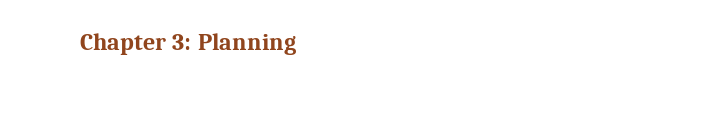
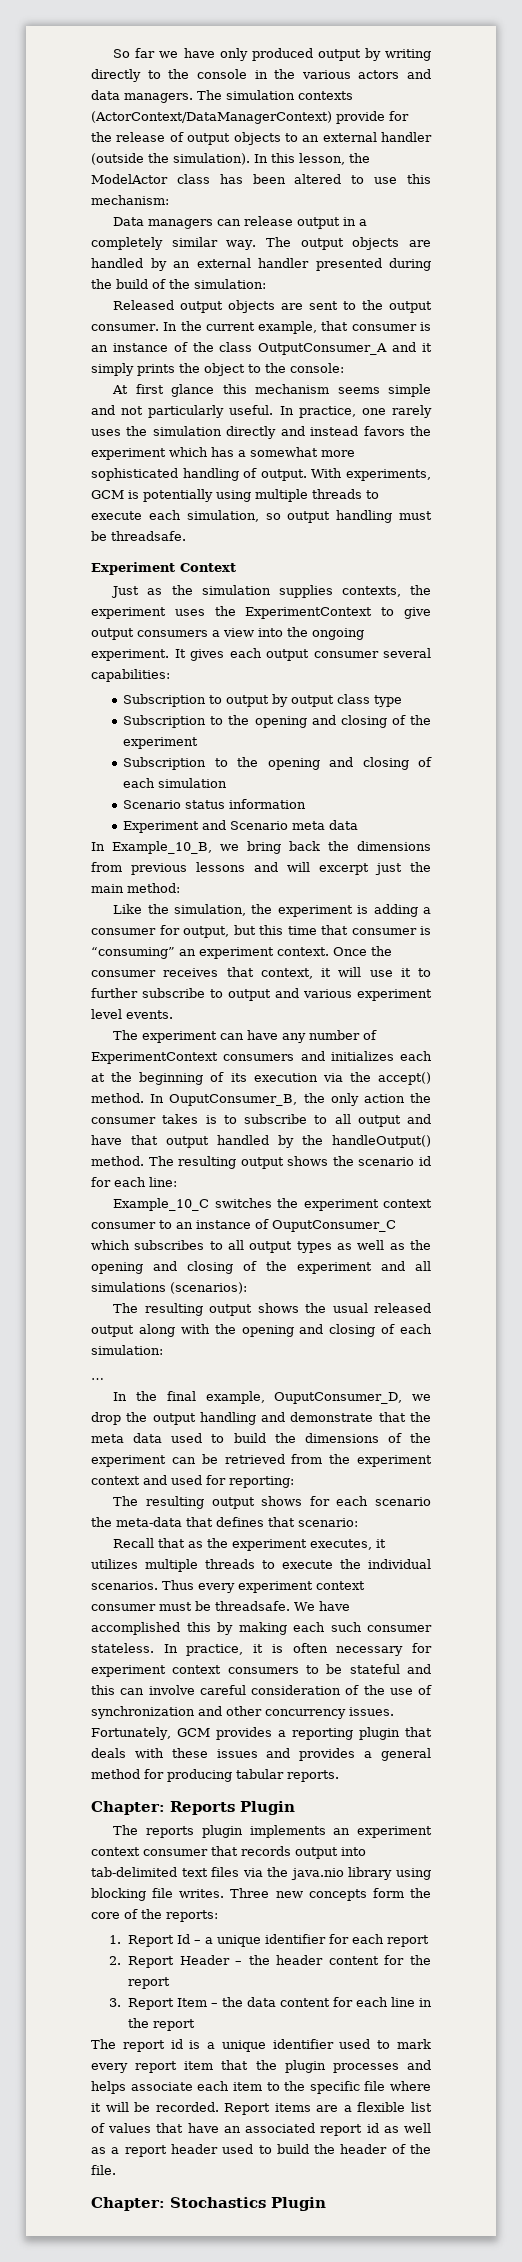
[80,33,296,55] Chapter 3: Planning -> [113,48,431,61] [91,69,431,82] [91,90,353,103] [91,111,409,124] [91,132,432,145] [91,153,370,165] [91,174,431,184] [91,195,169,205] [113,216,368,229] [91,237,431,250] [91,258,431,271] [91,279,266,289] [113,300,432,313] [91,321,431,334] [91,342,432,355] [91,363,344,376] [112,384,431,397] [91,405,432,418] [91,426,431,439] [91,447,355,460] [91,468,431,481] [91,489,379,502] [91,510,433,523] [91,531,186,541] [91,562,236,575] [111,585,431,598] [91,606,431,619] [91,627,364,640] [91,648,431,661] [91,669,170,682] [123,694,403,707] [123,715,431,728] [123,737,199,749] [123,757,432,770] [123,778,228,788] [123,799,307,809] [123,820,359,833] [91,841,431,854] [91,862,431,875] [91,883,180,893] [113,904,431,917] [91,925,431,938] [91,946,392,959] [91,967,431,979] [91,988,432,1001] [91,1009,173,1019] [113,1030,378,1043] [91,1051,432,1064] [91,1072,431,1085] [91,1093,431,1106] [91,1114,431,1127] [91,1135,431,1148] [91,1156,431,1169] [91,1177,177,1187] [113,1198,432,1211] [91,1219,396,1232] [91,1240,431,1253] [91,1261,431,1274] [91,1282,247,1294] [113,1303,431,1316] [91,1324,432,1337] [91,1345,163,1355] [91,1378,104,1380] [113,1391,431,1404] [91,1412,431,1425] [91,1433,431,1443] [91,1454,432,1467] [91,1475,294,1488] [113,1496,431,1509] [91,1517,358,1527] [113,1538,387,1551] [91,1559,431,1572] [91,1580,365,1593] [91,1601,350,1611] [91,1622,432,1635] [91,1643,433,1656] [91,1664,431,1677] [91,1685,432,1695] [91,1706,394,1719] [91,1727,432,1740] [91,1748,431,1761] [91,1769,339,1782] [91,1801,295,1815] [113,1825,432,1838] [91,1846,366,1859] [91,1867,431,1880] [91,1888,431,1901] [91,1909,218,1922] [109,1934,429,1947] [109,1955,432,1968] [127,1977,170,1989] [109,1997,432,2010] [127,2018,195,2031] [91,2039,431,2052] [91,2060,431,2073] [91,2081,431,2094] [91,2102,432,2115] [91,2123,432,2136] [91,2144,432,2157] [91,2165,116,2175] [91,2197,326,2211] So far we have only produced output by writing directly to the console in the various actors and data managers. The simulation contexts (ActorContext/DataManagerContext) provide for the release of output objects to an external handler (outside the simulation). In this lesson, the ModelActor class has been altered to use this mechanism: // Data managers can release output in a completely similar way. The output objects are handled by an external handler presented during the build of the simulation: // Released output objects are sent to the output consumer. In the current example, that consumer is an instance of the class OutputConsumer_A and it simply prints the object to the console: // At first glance this mechanism seems simple and not particularly useful. In practice, one rarely uses the simulation directly and instead favors the experiment which has a somewhat more sophisticated handling of output. With experiments, GCM is potentially using multiple threads to execute each simulation, so output handling must be threadsafe. // Experiment Context // Just as the simulation supplies contexts, the experiment uses the ExperimentContext to give output consumers a view into the ongoing experiment. It gives each output consumer several capabilities: // Subscription to output by output class type // Subscription to the opening and closing of the experiment // Subscription to the opening and closing of each simulation // Scenario status information // Experiment and Scenario meta data // In Example_10_B, we bring back the dimensions from previous lessons and will excerpt just the main method: // Like the simulation, the experiment is adding a consumer for output, but this time that consumer is “consuming” an experiment context. Once the consumer receives that context, it will use it to further subscribe to output and various experiment level events. // The experiment can have any number of ExperimentContext consumers and initializes each at the beginning of its execution via the accept() method. In OuputConsumer_B, the only action the consumer takes is to subscribe to all output and have that output handled by the handleOutput() method. The resulting output shows the scenario id for each line: // Example_10_C switches the experiment context consumer to an instance of OuputConsumer_C which subscribes to all output types as well as the opening and closing of the experiment and all simulations (scenarios): // The resulting output shows the usual released output along with the opening and closing of each simulation: // … // In the final example, OuputConsumer_D, we drop the output handling and demonstrate that the meta data used to build the dimensions of the experiment can be retrieved from the experiment context and used for reporting: // The resulting output shows for each scenario the meta-data that defines that scenario: // Recall that as the experiment executes, it utilizes multiple threads to execute the individual scenarios. Thus every experiment context consumer must be threadsafe. We have accomplished this by making each such consumer stateless. In practice, it is often necessary for experiment context consumers to be stateful and this can involve careful consideration of the use of synchronization and other concurrency issues. Fortunately, GCM provides a reporting plugin that deals with these issues and provides a general method for producing tabular reports. // Chapter: Reports Plugin // The reports plugin implements an experiment context consumer that records output into tab-delimited text files via the java.nio library using blocking file writes. Three new concepts form the core of the reports: // 1. Report Id – a unique identifier for each report // 2. Report Header – the header content for the report // 3. Report Item – the data content for each line in the report // The report id is a unique identifier used to mark every report item that the plugin processes and helps associate each item to the specific file where it will be recorded. Report items are a flexible list of values that have an associated report id as well as a report header used to build the header of the file. // Chapter: Stochastics Plugin

